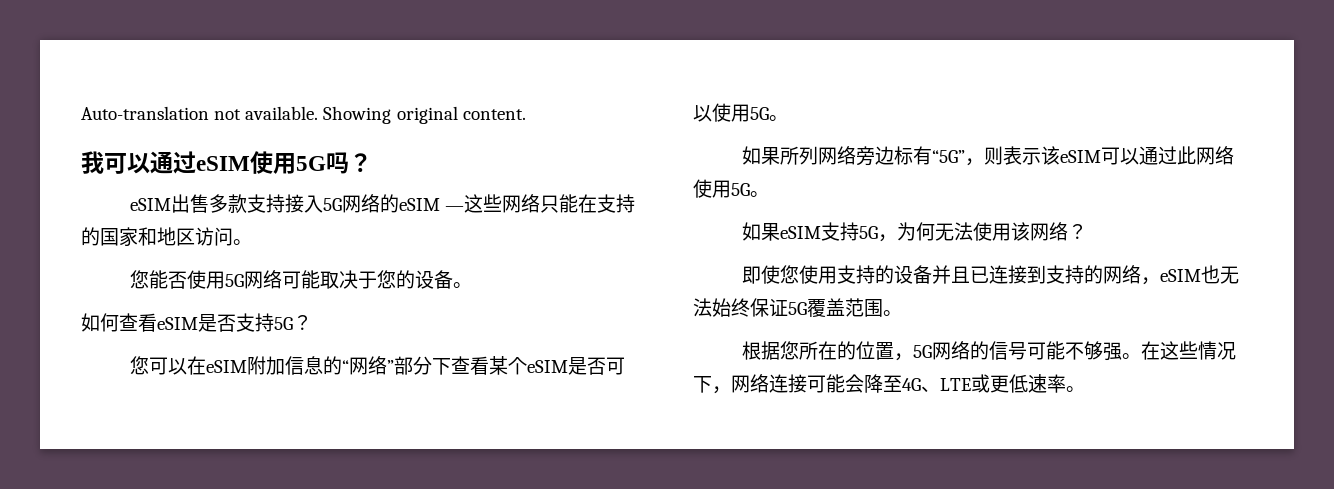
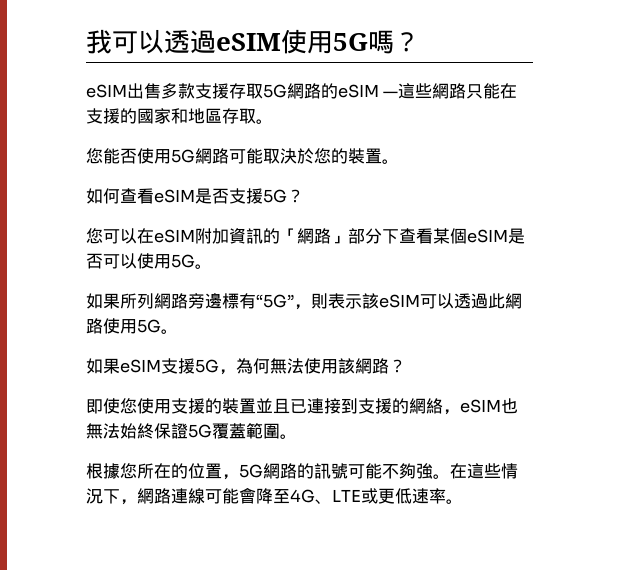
[81,106,526,124] [81,151,196,174] Auto-translation not available. Showing original content. // 我可以通过 -> [86,29,216,54] 我可以透過
[326,152,349,174] 吗 -> [368,30,394,54] 嗎
[266,194,636,213] [81,227,233,247] 持接入5G网络的eSIM —这些网络只能在支持的国家和地区访问 -> [212,82,518,99] [86,108,256,124] 援存取5G網路的eSIM —這些網路只能在支援的國家和地區存取
[244,270,454,289] 网络可能取决于您的设备 -> [195,148,382,164] 網路可能取決於您的裝置
[255,313,274,332] 持 -> [246,188,263,204] 援
[285,356,395,375] 信息的“网络” -> [229,228,348,244] 資訊的「網路」
[508,357,528,375] 个 -> [450,228,467,244] 個
[818,146,1235,166] 网络旁边标有“5G”，则表示该eSIM可以通过此网络 -> [154,293,522,310] [86,318,103,334] 網路旁邊標有“5G”，則表示該eSIM可以透過此網路
[840,222,1088,242] [742,265,1240,285] [693,298,883,317] 持5G，为何无法使用该网络？ // 即使您使用支持的设备并且已连接到支持的网络，eSIM也无法始终保证5G覆盖范围 -> [178,358,406,375] [86,398,518,415] [86,423,280,439] 援5G，為何無法使用該網路？ // 即使您使用支援的裝置並且已連接到支援的網絡，eSIM也無法始終保證5G覆蓋範圍
[761,341,781,360] 据 -> [103,463,120,479] 據
[932,341,1237,361] [693,374,864,394] 网络的信号可能不够强。在这些情况下，网络连接可能会 -> [263,462,518,479] [86,487,256,505] 網路的訊號可能不夠強。在這些情況下，網路連線可能會

